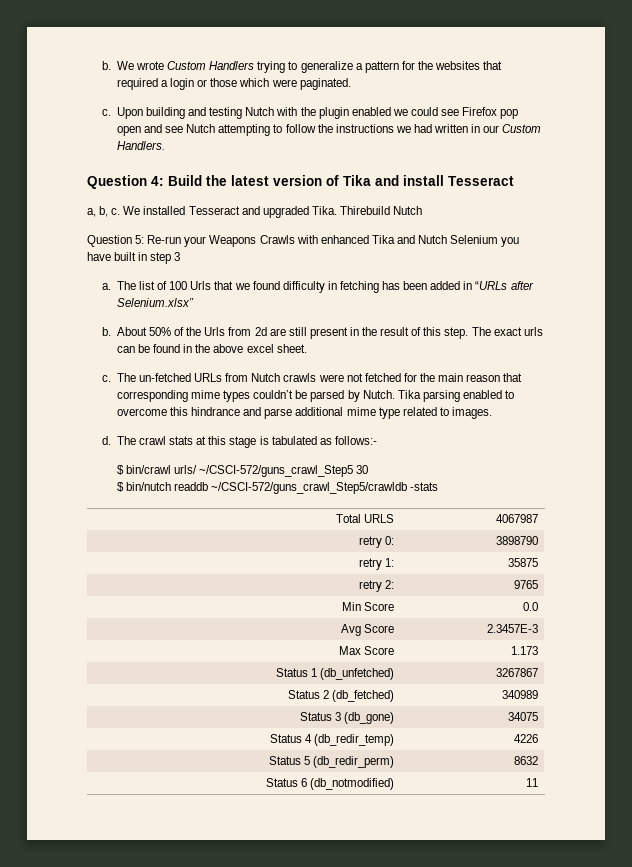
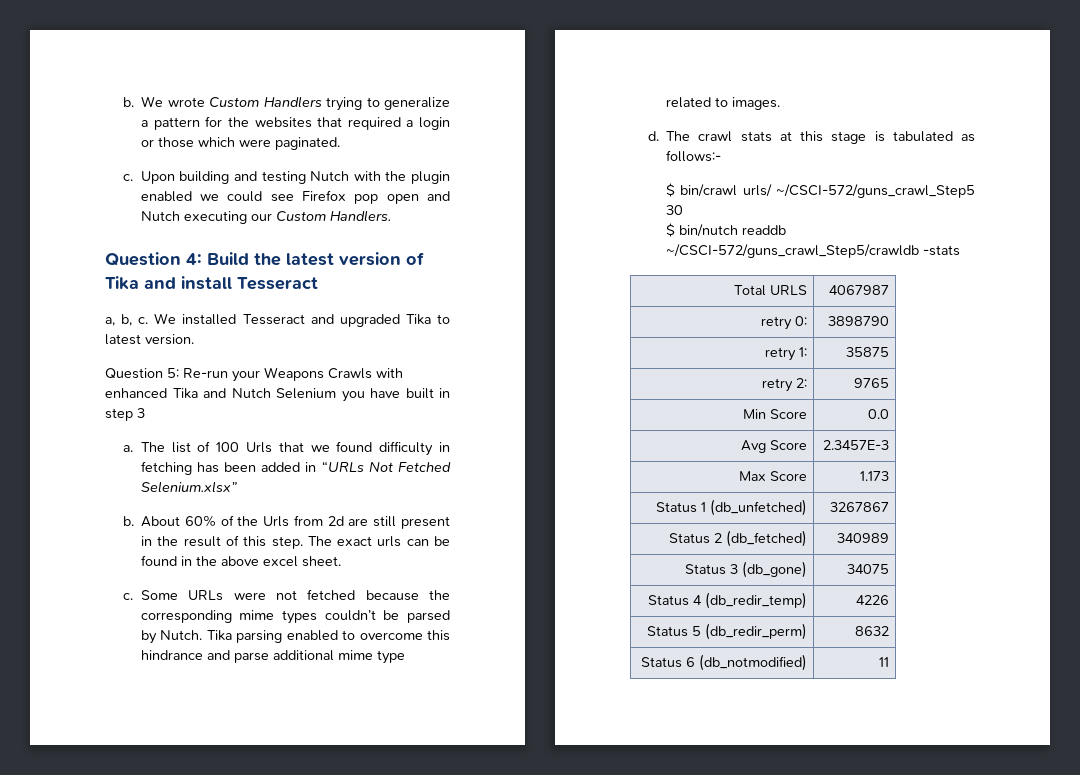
[165,124,481,136] see Nutch attempting to follow the instructions we had written in -> [140,211,247,224] Nutch executing
[311,206,423,215] Tika. Thirebuild Nutch -> [405,314,450,325] [105,334,194,345] Tika to latest version.
[510,281,534,290] after -> [368,461,451,473] Not Fetched
[149,327,172,336] 50% -> [184,515,216,527] 60%
[116,373,523,382] The un-fetched URLs from Nutch crawls were not fetched for the main reason that -> [140,589,450,601] Some URLs were not fetched because the

